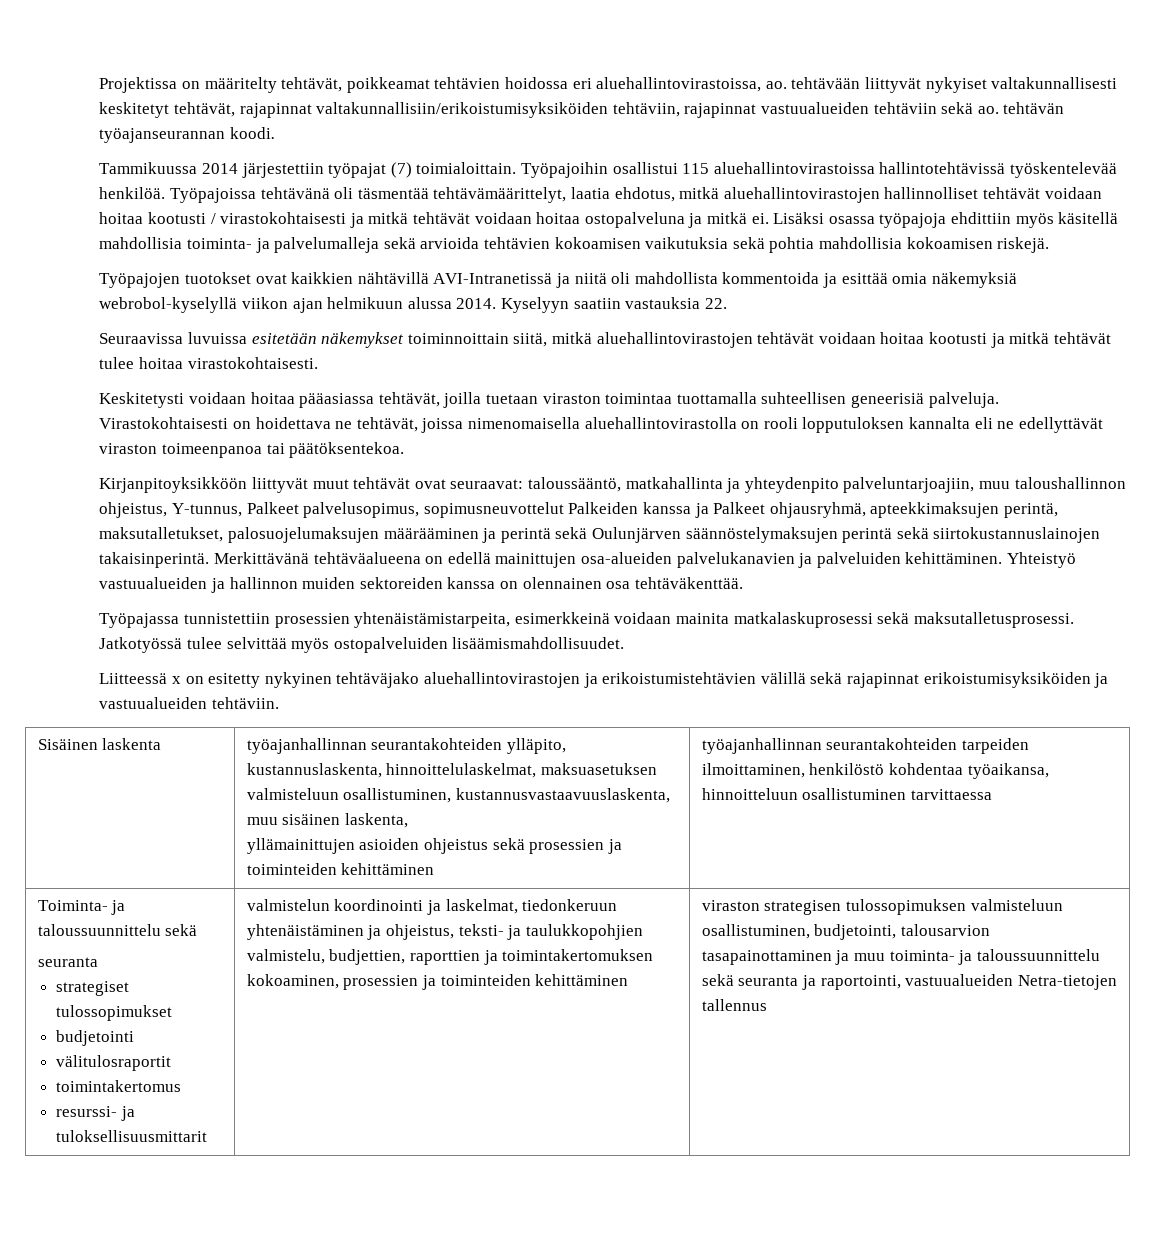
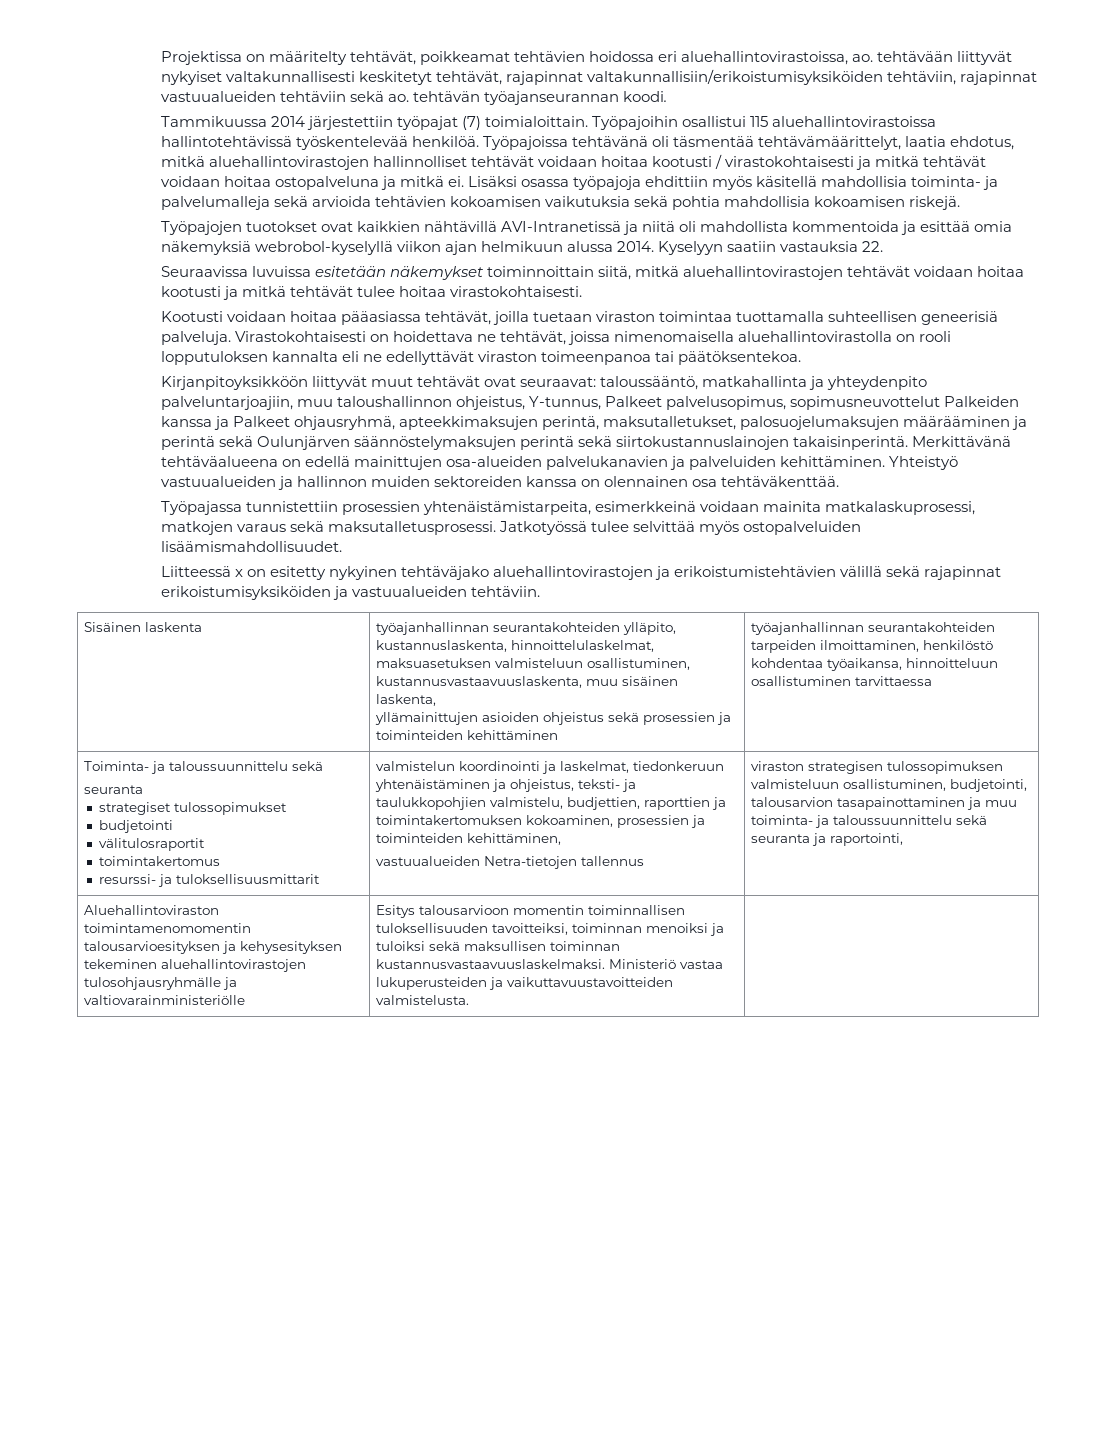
[99,392,185,408] Keskitetysti -> [160,311,223,322] Kootusti
[733,612,873,628] matkalaskuprosessi -> [825,501,976,515] [160,521,286,535] matkalaskuprosessi, matkojen varaus
[535,974,629,986] kehittäminen -> [467,833,562,845] [376,856,645,869] kehittäminen, // vastuualueiden Netra-tietojen tallennus
[905,974,1117,990] [701,999,767,1011] vastuualueiden Netra-tietojen tallennus -> [84,905,220,915] [84,923,252,933] [84,941,343,954] [84,959,307,972] [84,977,238,990] [84,995,246,1005] [376,905,686,918] [376,923,725,936] [376,941,621,951] [376,959,724,969] [376,977,674,990] [376,995,470,1005] // Aluehallintoviraston toimintamenomomentin talousarvioesityksen ja kehysesityksen tekeminen aluehallintovirastojen tulosohjausryhmälle ja valtiovarainministeriölle | Esitys talousarvioon momentin toiminnallisen tuloksellisuuden tavoitteiksi, toiminnan menoiksi ja tuloiksi sekä maksullisen toiminnan kustannusvastaavuuslaskelmaksi. Ministeriö vastaa lukuperusteiden ja vaikuttavuustavoitteiden valmistelusta. |

